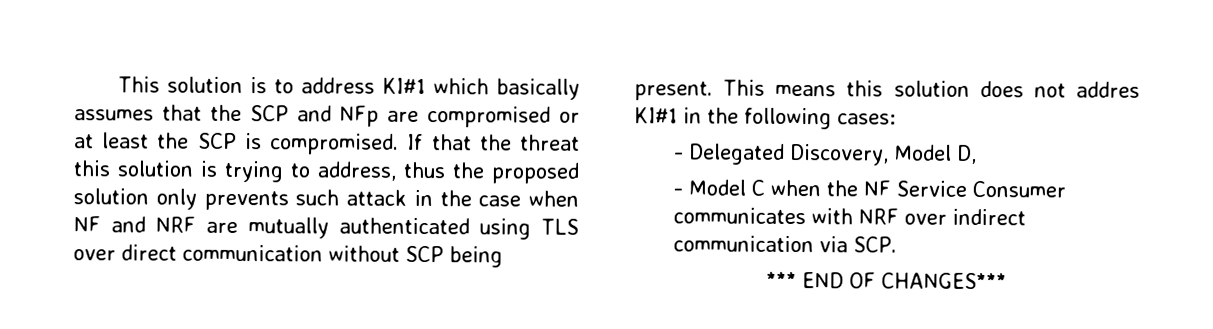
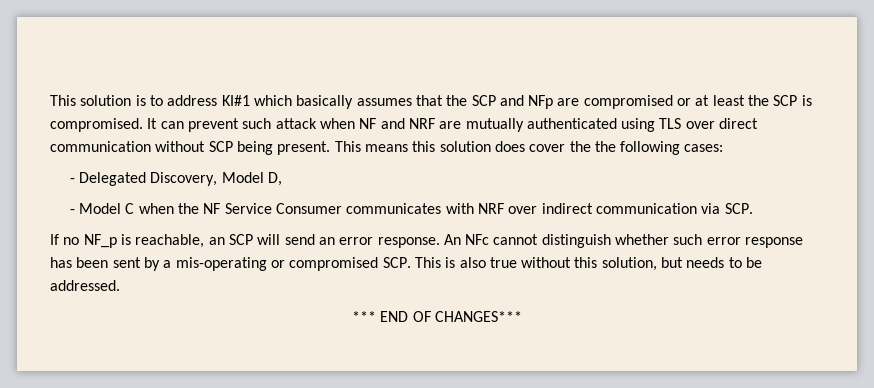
[407,133,580,151] [73,160,580,184] [73,188,522,211] If that the threat this solution is trying to address, thus the proposed solution only prevents such attack in the case -> [147,118,317,132] It can prevent such attack
[1033,81,1140,98] [634,107,702,124] not addres KI#1 in -> [529,141,591,152] cover the
(898, 244) none -> [50,234,804,248] [50,257,763,271] [50,280,120,291] // If no NF_p is reachable, an SCP will send an error response. An NFc cannot distinguish whether such error response has been sent by a mis-operating or compromised SCP. This is also true without this solution, but needs to be addressed.

